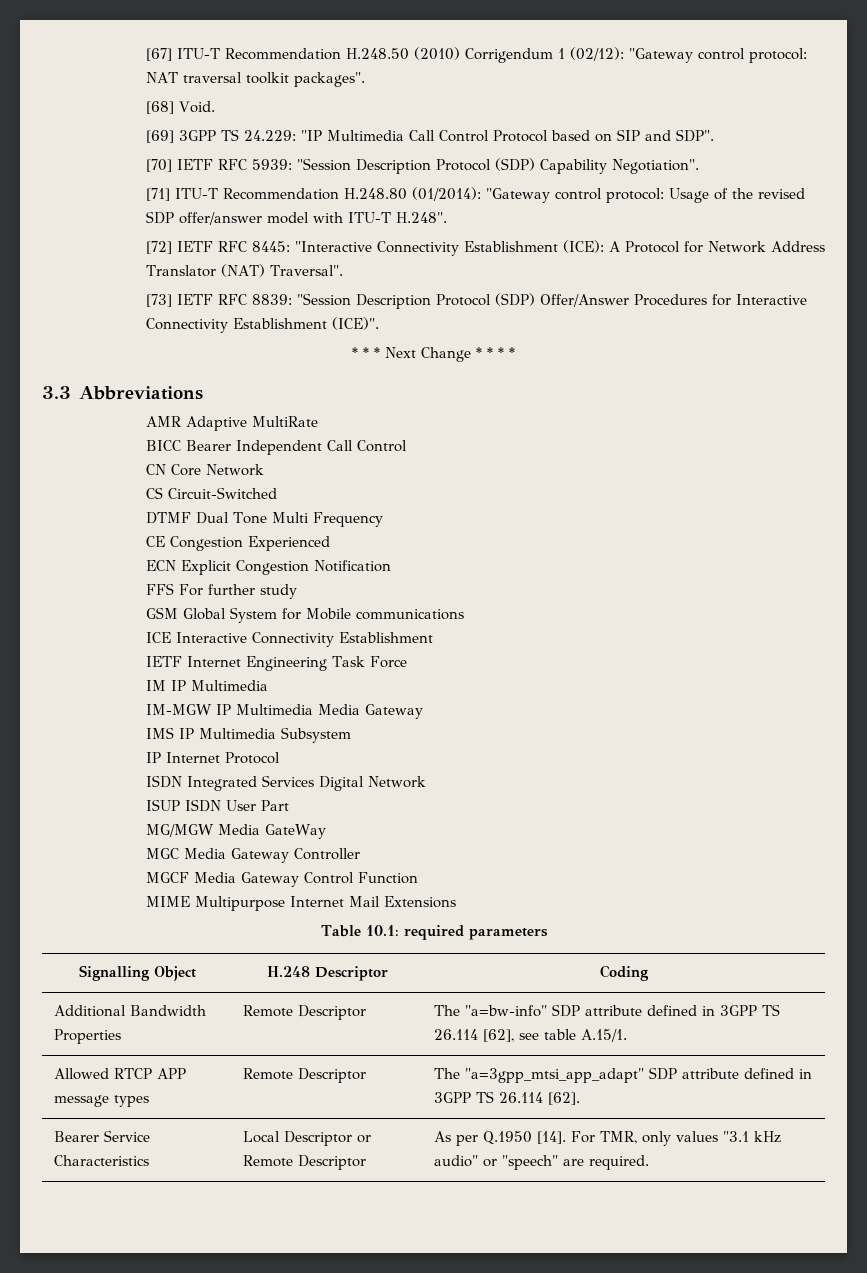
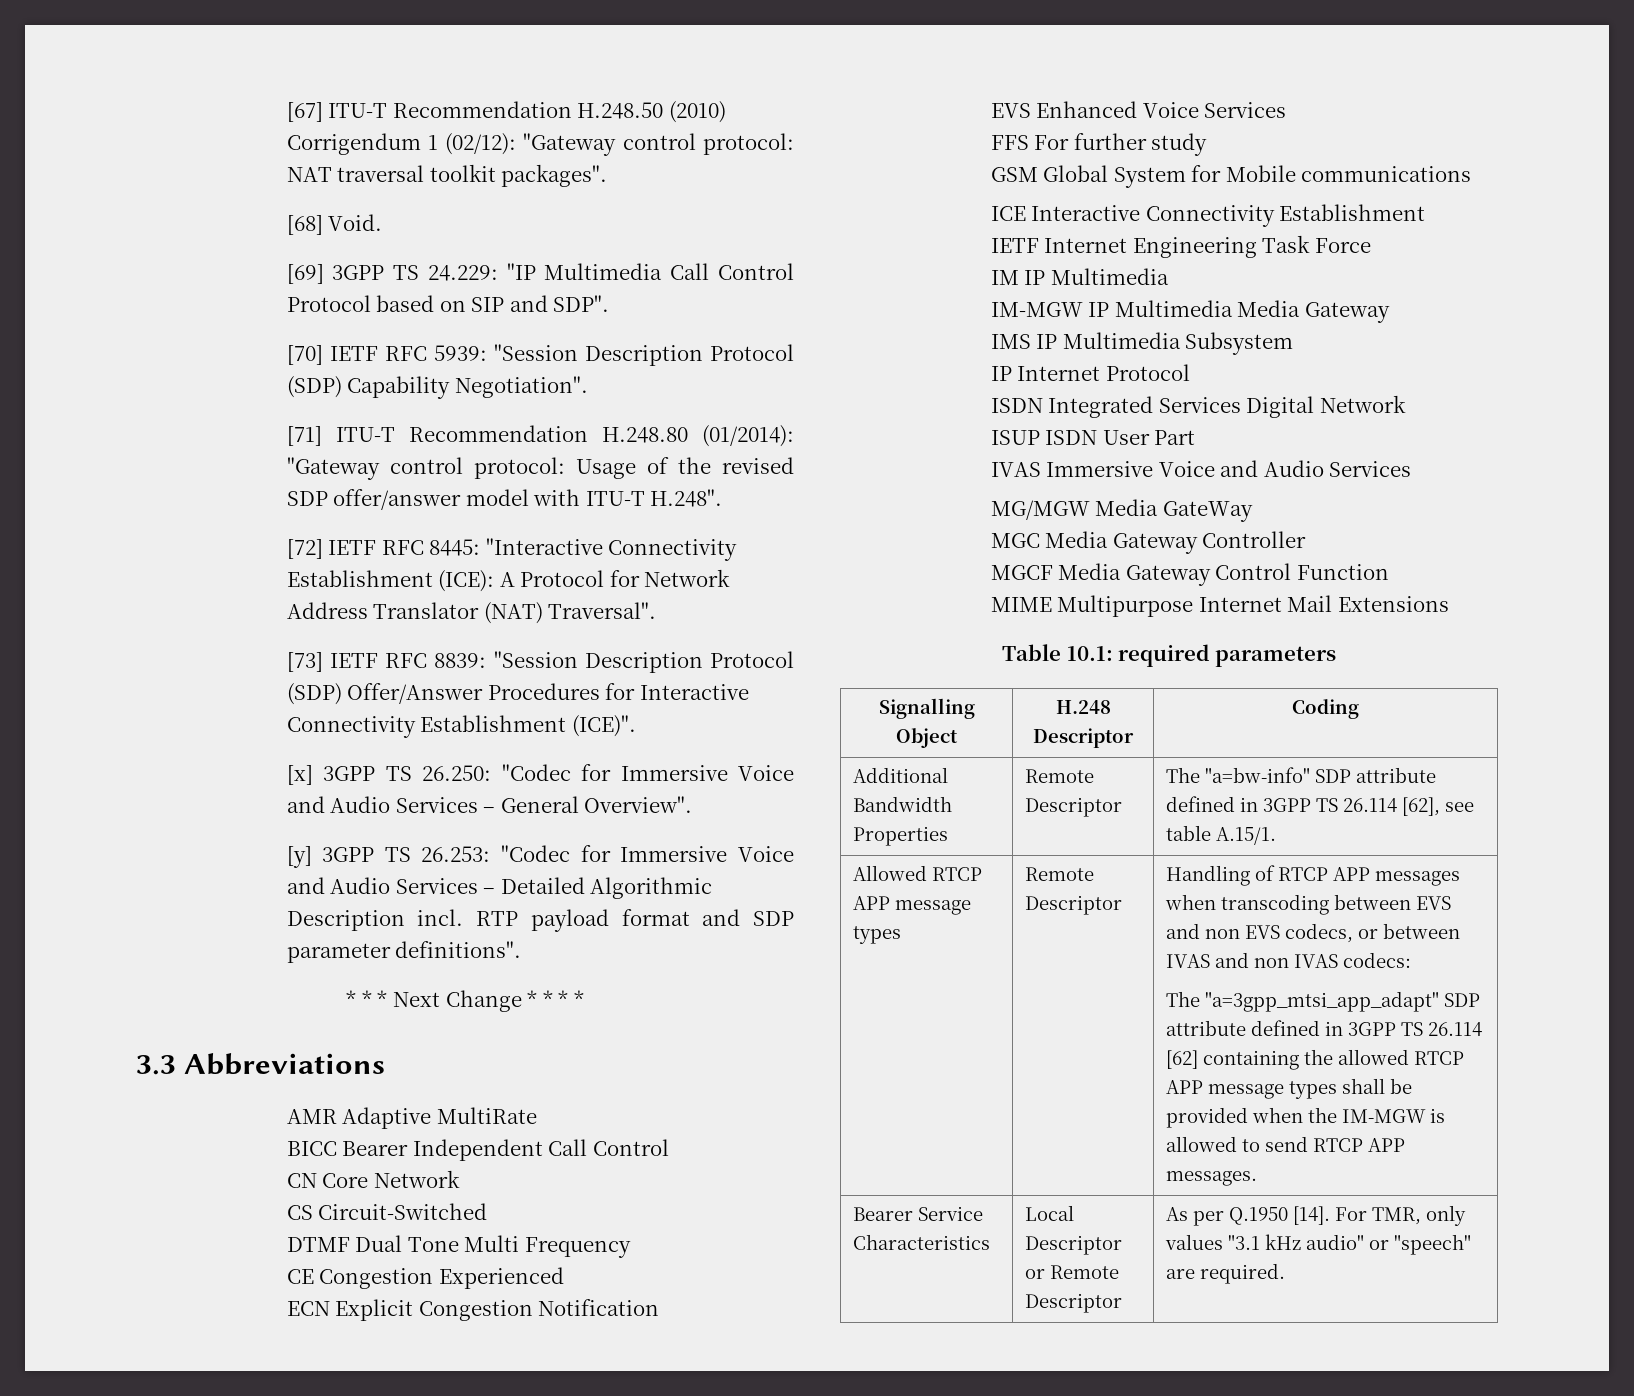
(379, 323) none -> [286,764,794,785] [286,796,693,813] [286,845,794,868] [286,877,713,899] [286,909,795,932] [286,941,522,963] // [x] 3GPP TS 26.250: "Codec for Immersive Voice and Audio Services – General Overview". // [y] 3GPP TS 26.253: "Codec for Immersive Voice and Audio Services – Detailed Algorithmic Description incl. RTP payload format and SDP parameter definitions".
(391, 566) none -> [990,101,1287,118] // EVS Enhanced Voice Services
(289, 805) none -> [990,460,1412,477] // IVAS Immersive Voice and Audio Services
(366, 1075) none -> [1166,865,1461,886] [1165,894,1452,915] [1166,923,1461,943] [1166,952,1412,968] Handling of RTCP APP messages when transcoding between EVS and non EVS codecs, or between IVAS and non IVAS codecs: //
[547,1092,580,1105] [62]. -> [1166,1049,1465,1070] [1166,1078,1413,1099] [1166,1107,1446,1128] [1166,1136,1406,1152] [1166,1171,1258,1186] [62] containing the allowed RTCP APP message types shall be provided when the IM-MGW is allowed to send RTCP APP messages.

